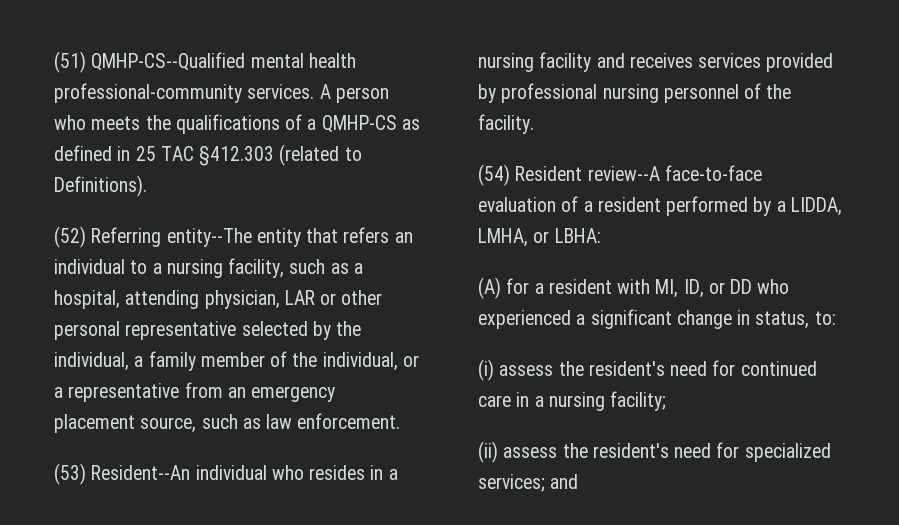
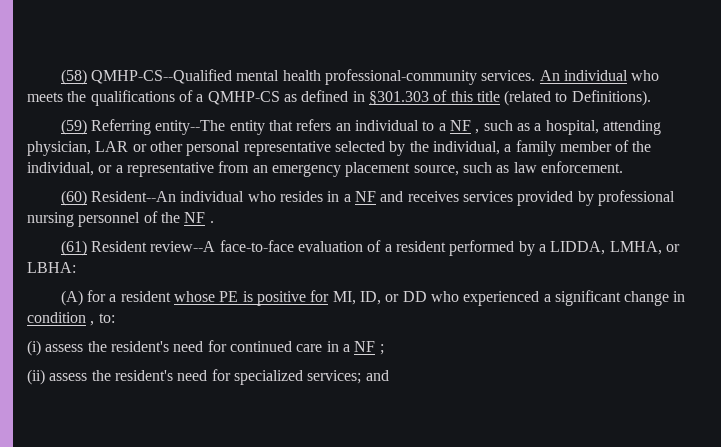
[54,51,86,73] (51) -> [60,69,87,85] (58)
[319,84,389,103] A person -> [539,70,628,81] An individual
[135,146,275,166] 25 TAC §412.303 -> [368,90,500,105] §301.303 of this title
[54,226,86,248] (52) -> [60,119,87,135] (59)
[166,258,285,278] nursing facility, -> [449,120,480,134] NF ,
[54,463,86,485] (53) -> [60,190,87,206] (60)
[478,52,592,72] nursing facility -> [354,191,376,202] NF
[478,114,534,134] [478,164,510,186] facility. // (54) -> [184,212,214,223] [60,240,87,256] NF . // (61)
[617,279,651,294] with -> [173,290,330,306] whose PE is positive for
[755,311,810,329] status, -> [27,312,95,326] condition ,
[548,391,667,411] nursing facility; -> [354,341,384,355] NF ;

